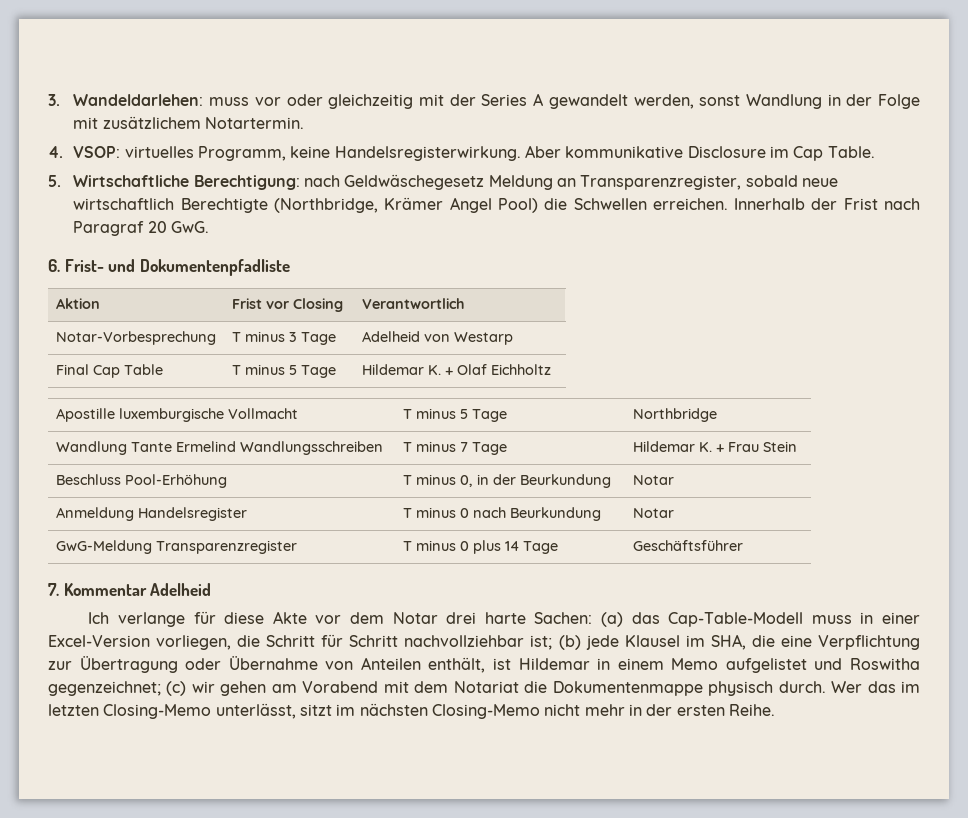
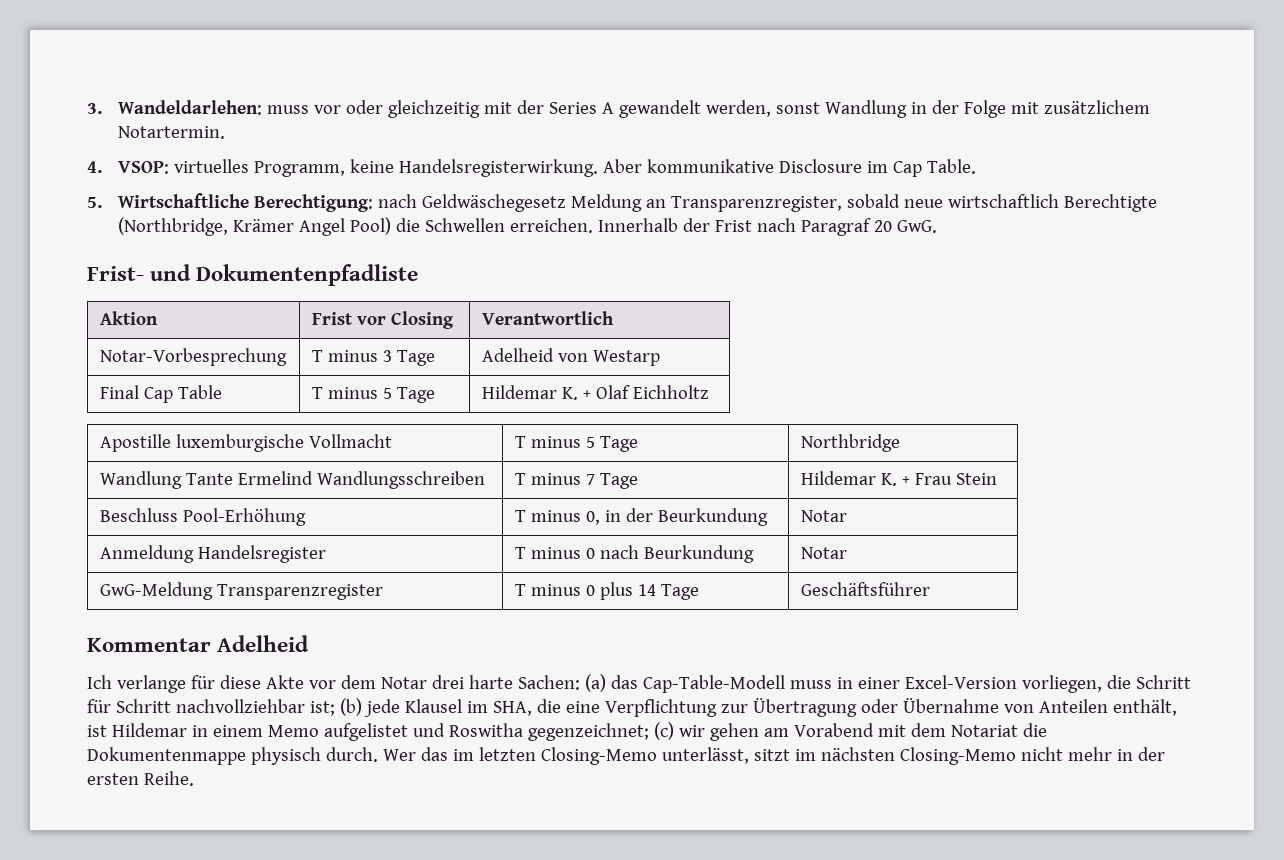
[48,259,60,272] 6. -> (938, 226) none
[48,583,59,596] 7. -> (930, 589) none

